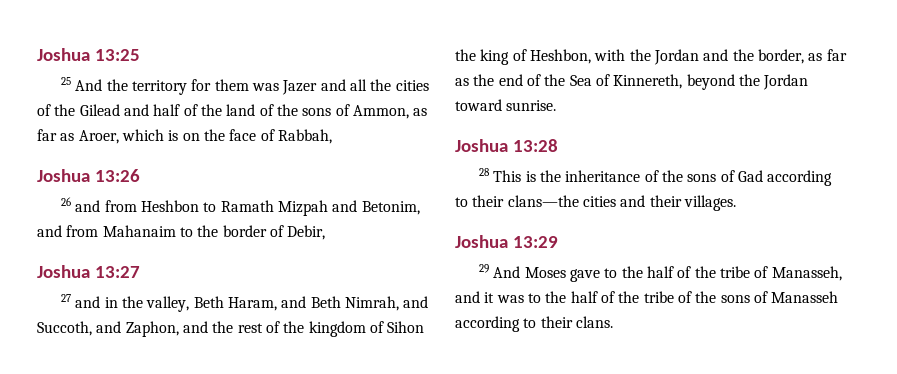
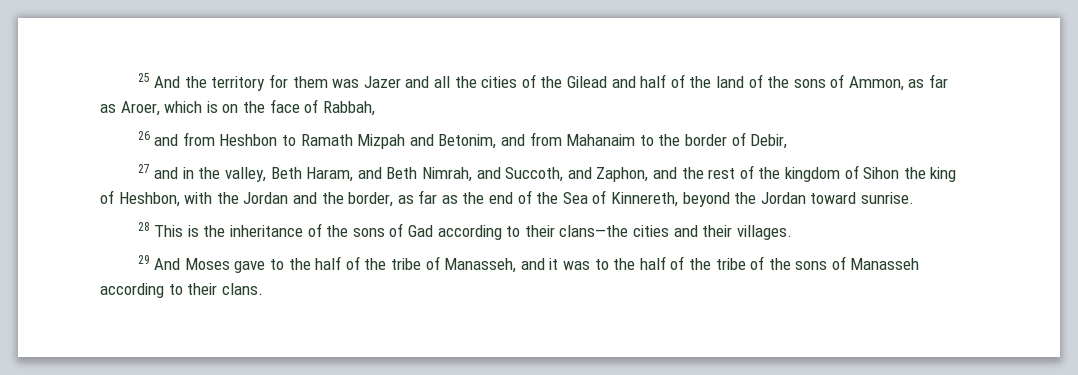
[37,48,140,61] Joshua 13:25 // -> (137, 77) none
[37,169,140,182] // Joshua 13:26 -> (375, 108) none
[37,265,140,278] // Joshua 13:27 -> (788, 141) none
[455,139,558,152] // Joshua 13:28 -> (914, 198) none
[455,235,558,248] // Joshua 13:29 -> (792, 232) none

